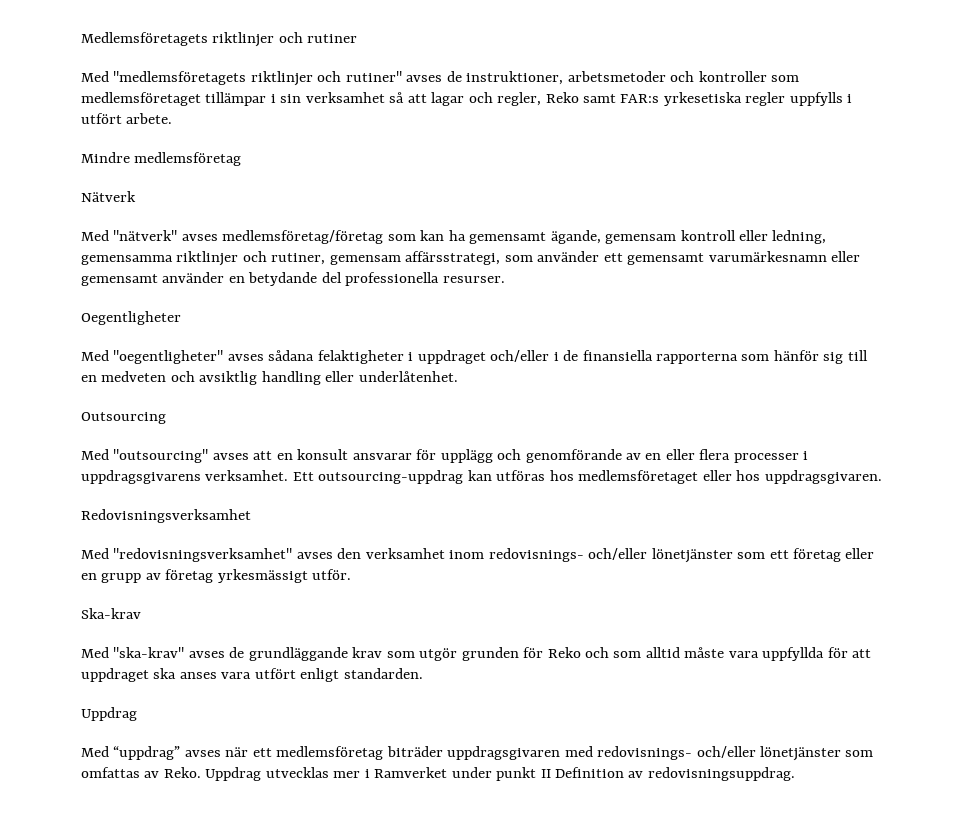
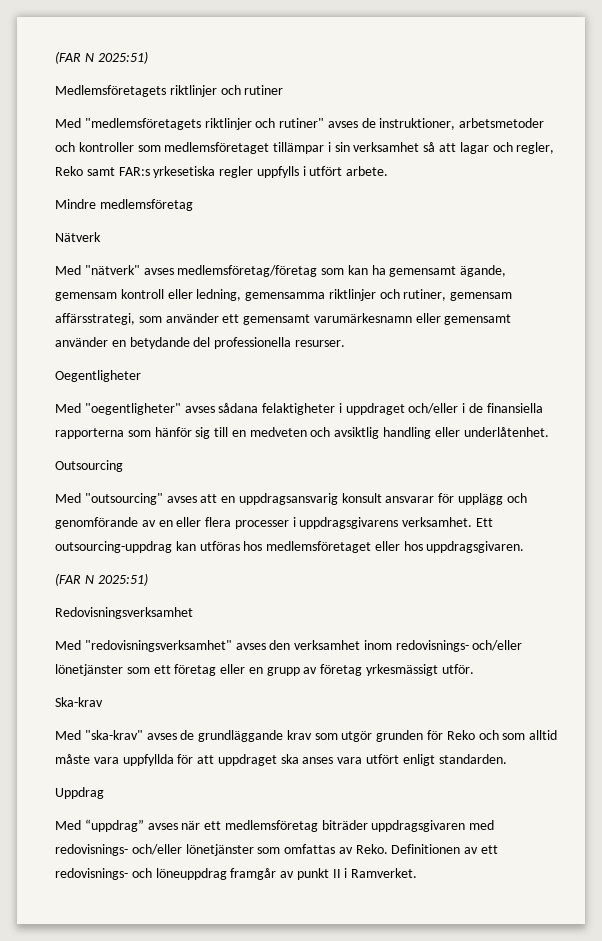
(81, 39) none -> [55,51,148,64] (FAR N 2025:51) //
(293, 456) none -> [238,493,338,505] uppdragsansvarig
(882, 477) none -> [55,573,148,586] // (FAR N 2025:51)
[205,767,795,781] Uppdrag utvecklas mer i Ramverket under punkt II Definition av redovisningsuppdrag. -> [391,844,499,854] [55,868,418,880] Definitionen av ett redovisnings- och löneuppdrag framgår av punkt II i Ramverket.

